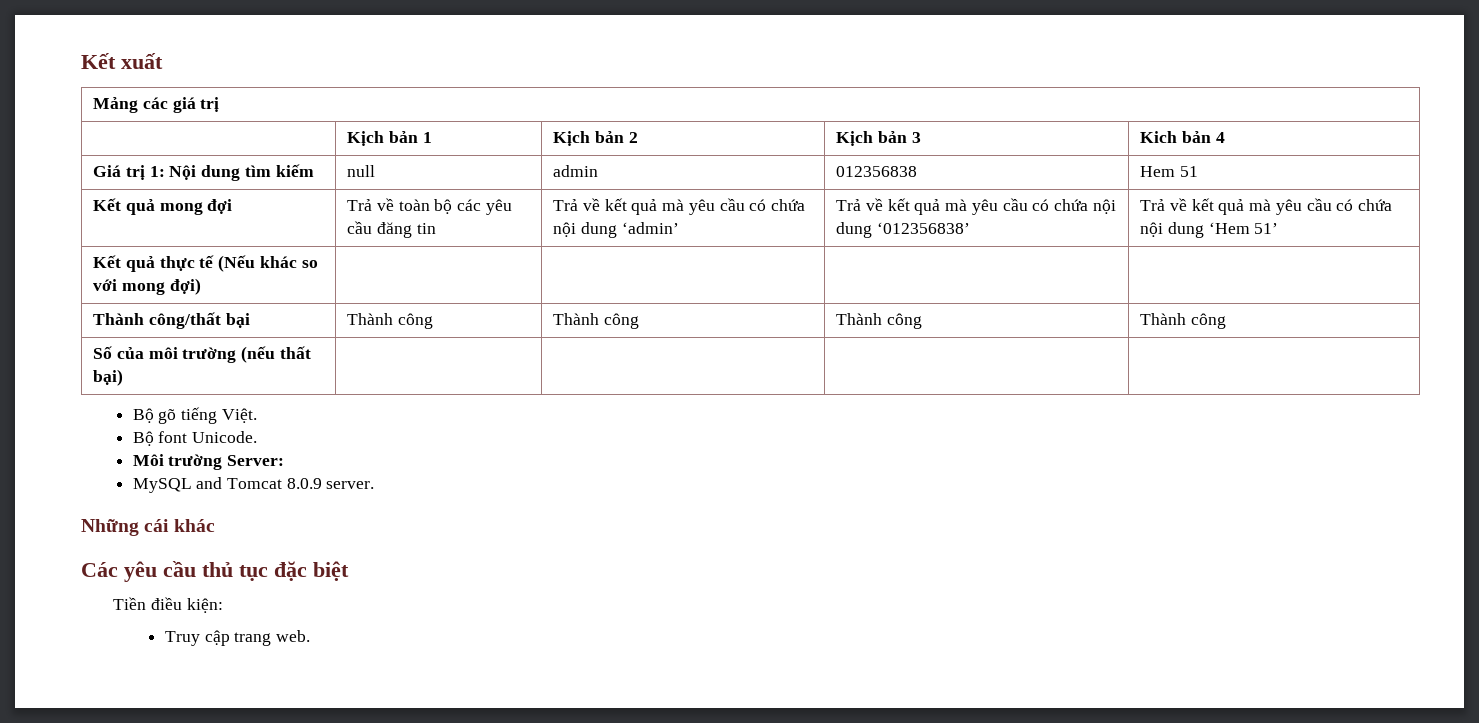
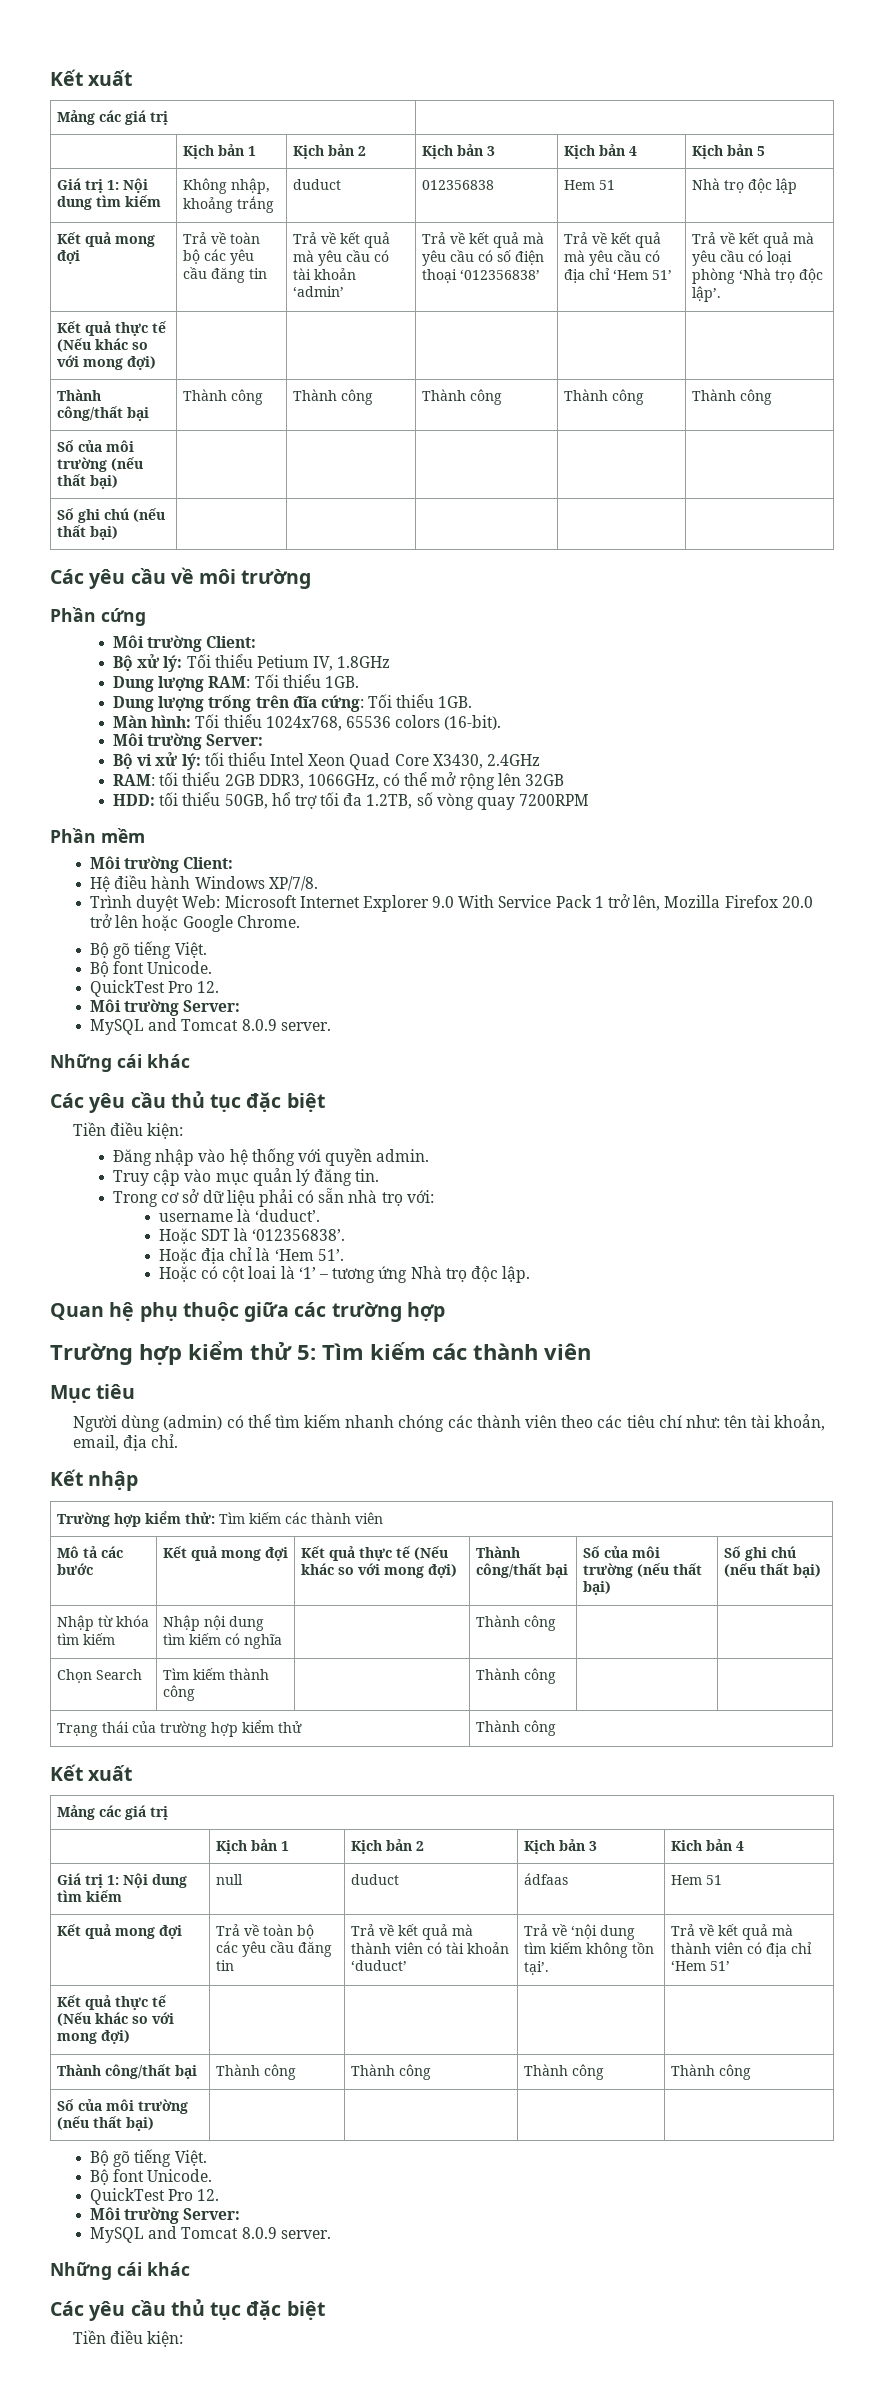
[81,53,163,69] Kết xuất -> [50,69,133,86] [56,110,168,125] [182,144,256,159] [292,144,366,159] [421,144,495,159] [563,144,637,159] [691,144,765,159] [56,178,148,193] [56,195,161,210] [182,178,270,194] [182,196,274,213] [292,179,341,190] [421,180,494,190] [563,180,615,190] [691,178,797,194] [56,232,155,247] [56,250,80,264] [182,232,260,244] [182,249,254,265] [182,267,267,283] [292,232,390,248] [292,250,389,266] [292,268,356,280] [292,286,344,297] [421,232,544,248] [421,250,544,266] [421,269,540,283] [563,232,661,248] [563,250,660,266] [563,268,672,283] [691,232,814,248] [691,250,792,266] [691,268,823,284] [691,286,721,302] [56,321,166,336] [56,338,148,352] [56,355,156,370] [56,389,101,401] [56,406,149,421] [182,389,263,405] [292,389,373,405] [421,389,502,405] [563,389,644,405] [691,389,772,405] [56,440,134,452] [56,457,143,472] [56,474,118,489] [56,508,165,523] [56,525,118,540] [50,567,312,589] [50,607,146,626] [112,635,257,652] [112,654,391,672] [112,674,359,692] [112,694,473,712] [112,714,502,731] [112,733,264,750] [112,752,540,770] [112,772,564,790] [112,792,590,810] [50,828,145,843] [90,856,234,873] [90,875,318,892] [90,894,813,912] [90,914,300,932] [90,941,207,959] [90,961,213,977] [90,980,220,997] [90,999,241,1016] [90,1018,331,1035] [50,1054,190,1072] [50,1091,325,1113] [72,1122,184,1139] [112,1148,430,1166] [112,1168,380,1186] [112,1188,434,1207] [158,1209,321,1222] [158,1228,346,1244] [158,1247,344,1264] [158,1266,531,1283] [50,1302,445,1322] [50,1341,591,1365] [50,1384,136,1403] [72,1414,826,1432] [72,1434,179,1451] [50,1469,139,1491] [56,1511,383,1527] [56,1546,123,1558] [56,1563,93,1575] [162,1546,288,1561] [300,1546,448,1561] [300,1563,457,1578] [475,1546,520,1558] [475,1563,568,1578] [582,1546,660,1558] [582,1563,702,1578] [582,1581,611,1595] [723,1546,796,1561] [723,1563,821,1578] [56,1615,149,1631] [56,1633,115,1645] [162,1615,264,1631] [162,1633,282,1649] [475,1615,556,1631] [56,1669,142,1683] [162,1668,269,1680] [162,1685,195,1701] [475,1668,556,1684] [56,1720,302,1737] [475,1720,556,1736] [50,1764,133,1781] Kết xuất // Mảng các giá trị | // | Kịch bản 1 | Kịch bản 2 | Kịch bản 3 | Kịch bản 4 | Kịch bản 5 // Giá trị 1: Nội dung tìm kiếm | Không nhập, khoảng trắng | duduct | 012356838 | Hem 51 | Nhà trọ độc lập // Kết quả mong đợi | Trả về toàn bộ các yêu cầu đăng tin | Trả về kết quả mà yêu cầu có tài khoản ‘admin’ | Trả về kết quả mà yêu cầu có số điện thoại ‘012356838’ | Trả về kết quả mà yêu cầu có địa chỉ ‘Hem 51’ | Trả về kết quả mà yêu cầu có loại phòng ‘Nhà trọ độc lập’. // Kết quả thực tế (Nếu khác so với mong đợi) | | | | | // Thành công/thất bại | Thành công | Thành công | Thành công | Thành công | Thành công // Số của môi trường (nếu thất bại) | | | | | // Số ghi chú (nếu thất bại) | | | | | // Các yêu cầu về môi trường // Phần cứng // Môi trường Client: // Bộ xử lý: Tối thiểu Petium IV, 1.8GHz // Dung lượng RAM: Tối thiểu 1GB. // Dung lượng trống trên đĩa cứng: Tối thiểu 1GB. // Màn hình: Tối thiểu 1024x768, 65536 colors (16-bit). // Môi trường Server: // Bộ vi xử lý: tối thiểu Intel Xeon Quad Core X3430, 2.4GHz // RAM: tối thiểu 2GB DDR3, 1066GHz, có thể mở rộng lên 32GB // HDD: tối thiểu 50GB, hổ trợ tối đa 1.2TB, số vòng quay 7200RPM // Phần mềm // Môi trường Client: // Hệ điều hành Windows XP/7/8. // Trình duyệt Web: Microsoft Internet Explorer 9.0 With Service Pack 1 trở lên, Mozilla Firefox 20.0 trở lên hoặc Google Chrome. // Bộ gõ tiếng Việt. // Bộ font Unicode. // QuickTest Pro 12. // Môi trường Server: // MySQL and Tomcat 8.0.9 server. // Những cái khác // Các yêu cầu thủ tục đặc biệt // Tiền điều kiện: // Đăng nhập vào hệ thống với quyền admin. // Truy cập vào mục quản lý đăng tin. // Trong cơ sở dữ liệu phải có sẵn nhà trọ với: // username là ‘duduct’. // Hoặc SDT là ‘012356838’. // Hoặc địa chỉ là ‘Hem 51’. // Hoặc có cột loai là ‘1’ – tương ứng Nhà trọ độc lập. // Quan hệ phụ thuộc giữa các trường hợp // Trường hợp kiểm thử 5: Tìm kiếm các thành viên // Mục tiêu // Người dùng (admin) có thể tìm kiếm nhanh chóng các thành viên theo các tiêu chí như: tên tài khoản, email, địa chỉ. // Kết nhập // Trường hợp kiểm thử: Tìm kiếm các thành viên // Mô tả các bước | Kết quả mong đợi | Kết quả thực tế (Nếu khác so với mong đợi) | Thành công/thất bại | Số của môi trường (nếu thất bại) | Số ghi chú (nếu thất bại) // Nhập từ khóa tìm kiếm | Nhập nội dung tìm kiếm có nghĩa | | Thành công | | // Chọn Search | Tìm kiếm thành công | | Thành công | | // Trạng thái của trường hợp kiểm thử | Thành công // Kết xuất
[553,165,599,177] [836,166,918,177] admin | 012356838 -> [350,1874,399,1885] [523,1873,568,1885] duduct | ádfaas
[688,198,806,215] [553,222,679,238] [836,198,1116,215] [836,222,970,238] [1140,198,1393,215] [1140,222,1204,238] yêu cầu có chứa nội dung ‘admin’ | Trả về kết quả mà yêu cầu có chứa nội dung ‘012356838’ | Trả về kết quả mà yêu cầu có chứa nội dung -> [350,1942,509,1954] [350,1960,407,1971] [523,1924,635,1940] [523,1942,654,1958] [523,1961,549,1975] [670,1924,793,1940] [670,1942,812,1957] thành viên có tài khoản ‘duduct’ | Trả về ‘nội dung tìm kiếm không tồn tại’. | Trả về kết quả mà thành viên có địa chỉ
(257, 437) none -> [90,2188,220,2205] // QuickTest Pro 12.
[164,630,311,646] // Truy cập trang web. -> (184, 2339) none

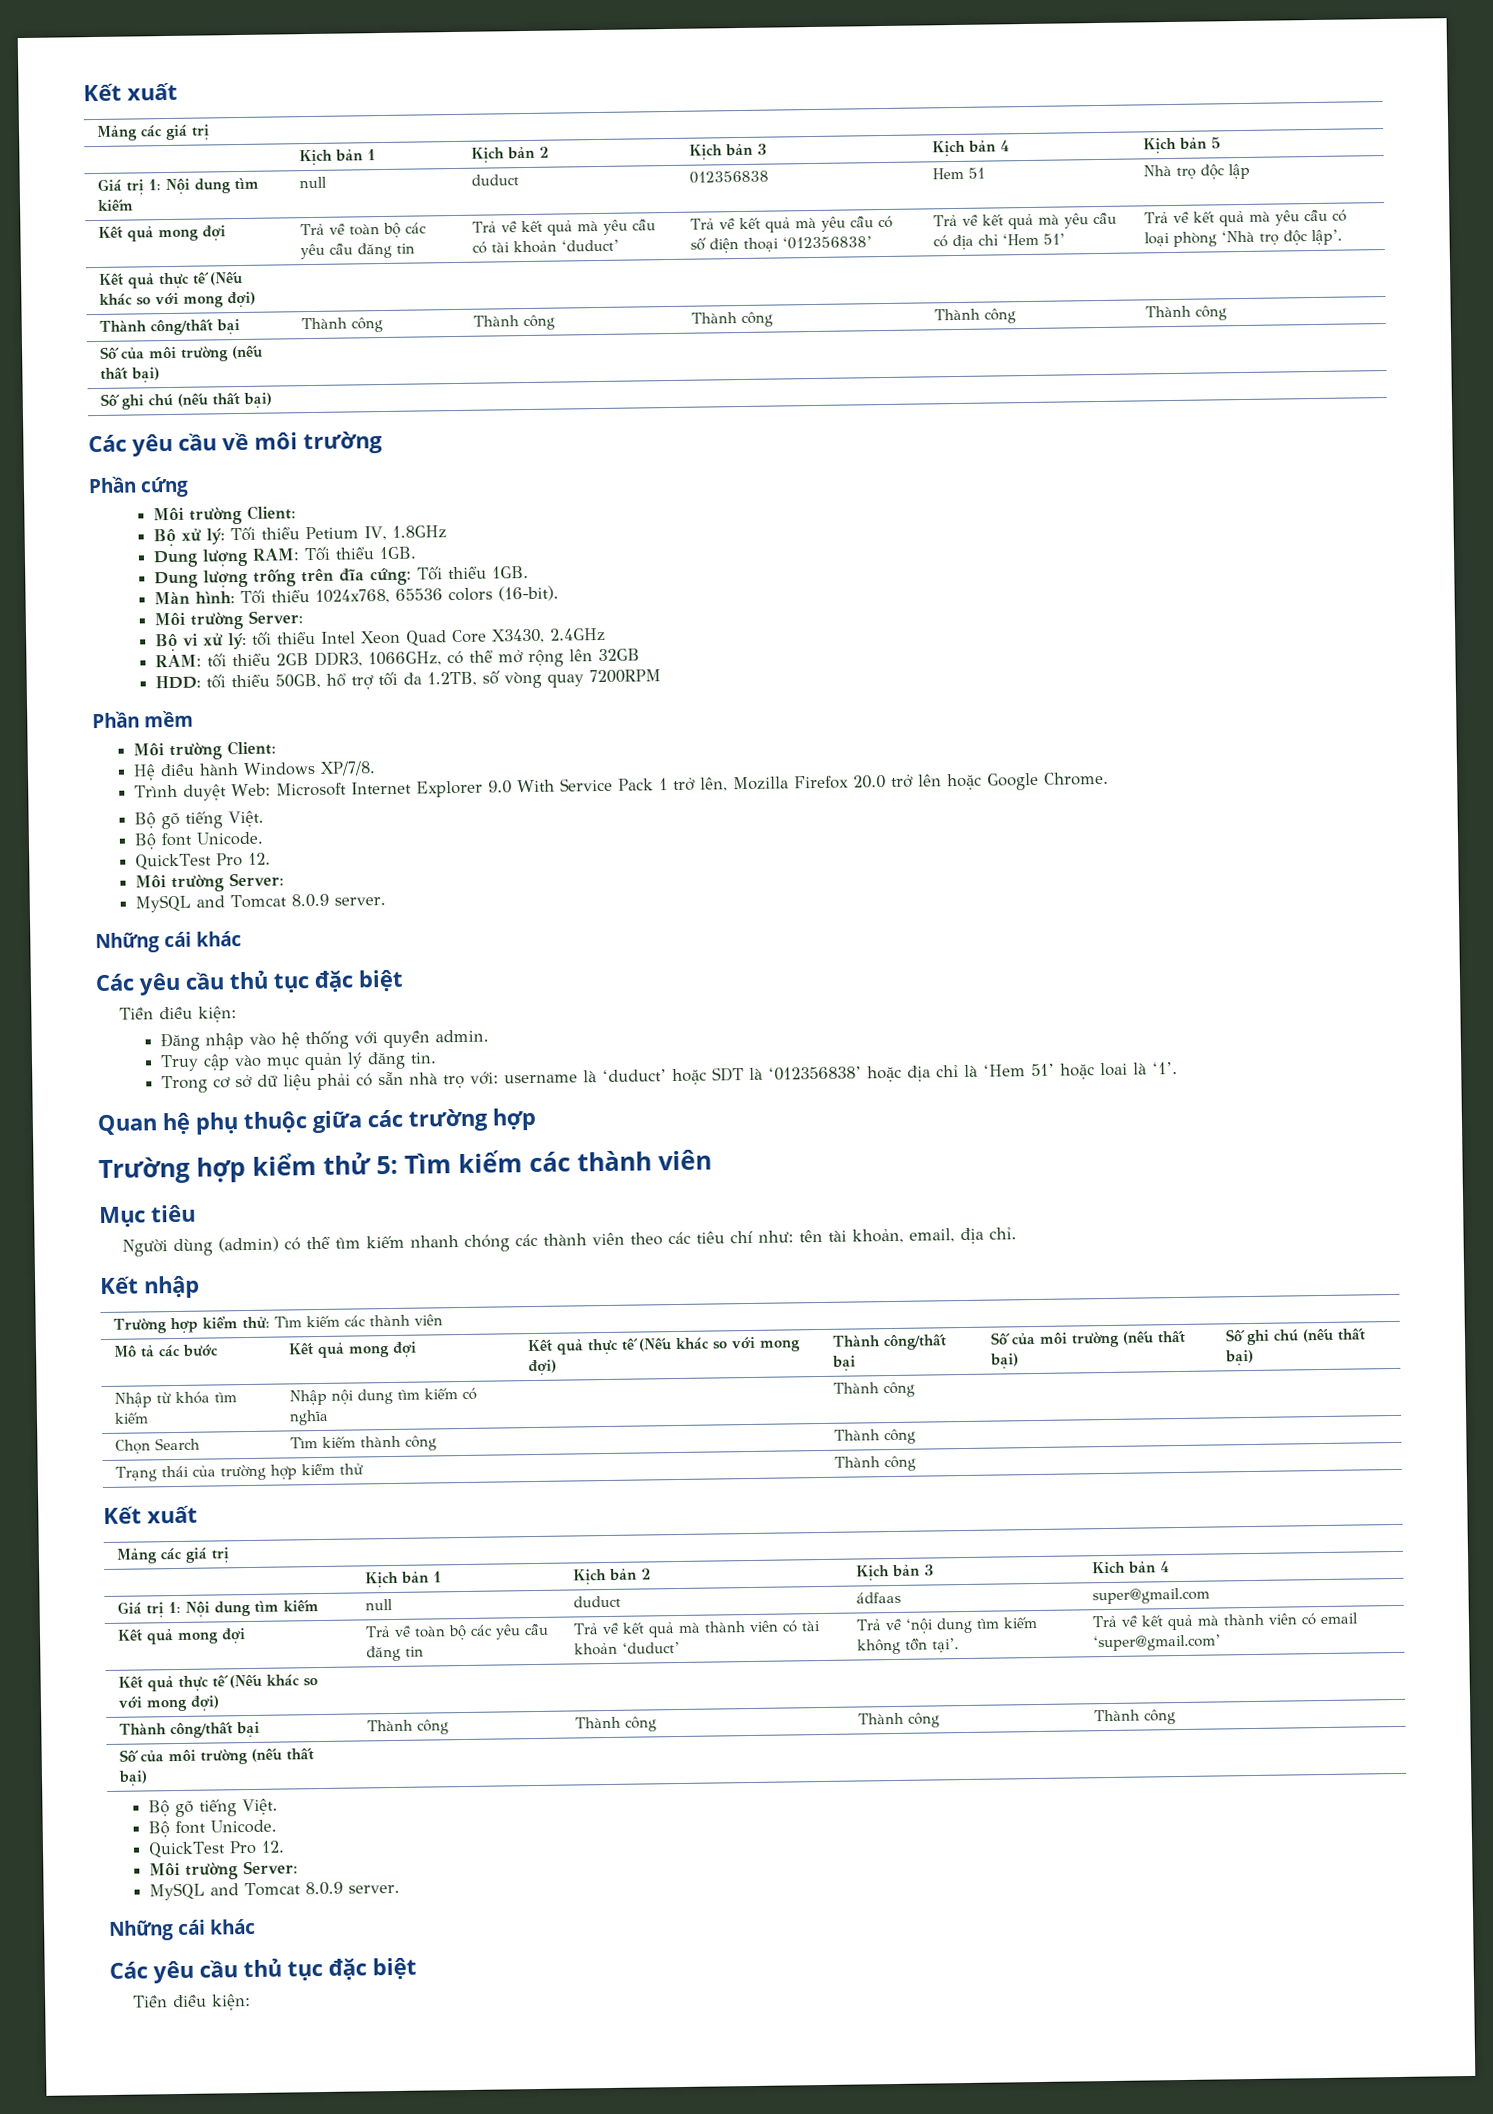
[182,178,270,194] [182,196,274,213] Không nhập, khoảng trắng -> [298,176,327,189] null
[292,286,344,297] ‘admin’ -> [560,239,619,252] ‘duduct’
(434, 1196) // -> (500, 1078) none
[255,1209,321,1222] [158,1228,346,1244] [158,1247,344,1264] [158,1266,531,1283] ‘duduct’. // Hoặc SDT là ‘012356838’. // Hoặc địa chỉ là ‘Hem 51’. // Hoặc có cột loai là ‘1’ – tương ứng Nhà trọ độc lập. -> [602,1061,1179,1086] ‘duduct’ hoặc SDT là ‘012356838’ hoặc địa chỉ là ‘Hem 51’ hoặc loai là ‘1’.
[670,1875,722,1885] Hem 51 -> [1091,1587,1210,1605] super@gmail.com
[765,1942,812,1957] [670,1960,730,1971] địa chỉ ‘Hem 51’ -> [1319,1612,1358,1625] [1092,1634,1221,1652] email ‘super@gmail.com’

